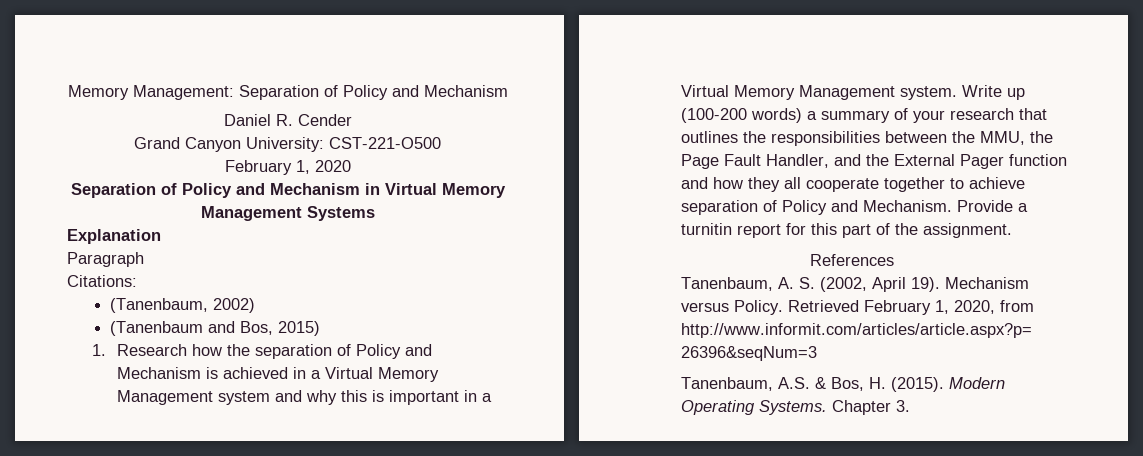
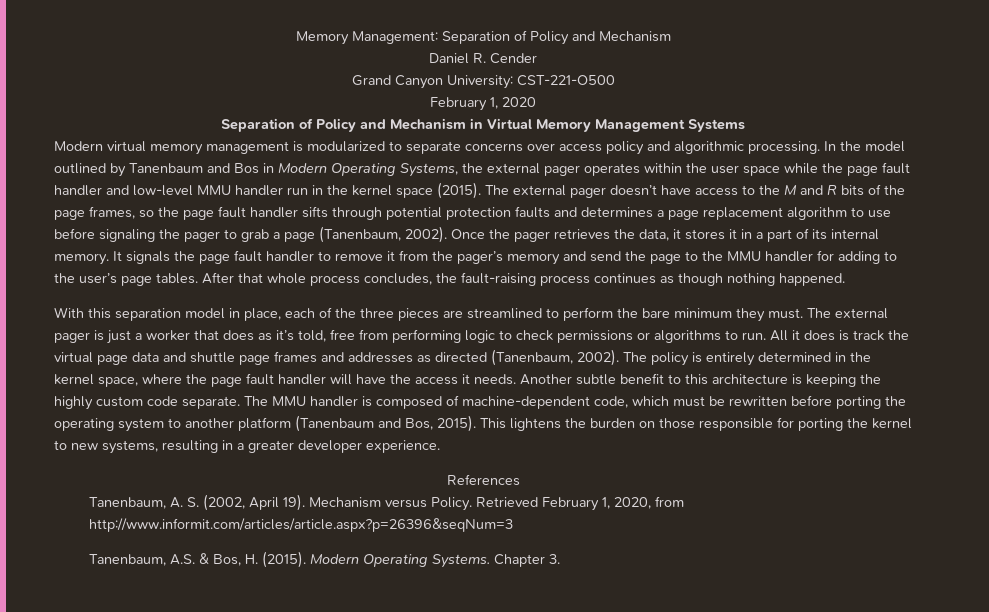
[67,229,161,244] [67,252,144,267] [67,275,137,287] [110,298,256,313] [110,321,321,336] [91,344,432,359] [116,367,439,382] [116,390,492,405] [680,85,1025,100] [680,108,1047,123] [680,131,1053,146] [680,154,1067,169] [680,177,1025,192] [680,200,1028,215] [680,223,1012,238] Explanation // Paragraph // Citations: // (Tanenbaum, 2002) // (Tanenbaum and Bos, 2015) // 1. Research how the separation of Policy and Mechanism is achieved in a Virtual Memory Management system and why this is important in a Virtual Memory Management system. Write up (100-200 words) a summary of your research that outlines the responsibilities between the MMU, the Page Fault Handler, and the External Pager function and how they all cooperate together to achieve separation of Policy and Mechanism. Provide a turnitin report for this part of the assignment. -> [54,141,905,155] [54,162,910,177] [54,182,905,199] [54,206,891,220] [54,226,879,243] [54,250,897,265] [54,272,845,286] [54,307,888,322] [54,329,909,344] [54,349,871,366] [54,373,881,387] [54,395,906,410] [54,415,912,432] [54,440,440,454] Modern virtual memory management is modularized to separate concerns over access policy and algorithmic processing. In the model outlined by Tanenbaum and Bos in Modern Operating Systems, the external pager operates within the user space while the page fault handler and low-level MMU handler run in the kernel space (2015). The external pager doesn’t have access to the M and R bits of the page frames, so the page fault handler sifts through potential protection faults and determines a page replacement algorithm to use before signaling the pager to grab a page (Tanenbaum, 2002). Once the pager retrieves the data, it stores it in a part of its internal memory. It signals the page fault handler to remove it from the pager’s memory and send the page to the MMU handler for adding to the user’s page tables. After that whole process concludes, the fault-raising process continues as though nothing happened. // With this separation model in place, each of the three pieces are streamlined to perform the bare minimum they must. The external pager is just a worker that does as it’s told, free from performing logic to check permissions or algorithms to run. All it does is track the virtual page data and shuttle page frames and addresses as directed (Tanenbaum, 2002). The policy is entirely determined in the kernel space, where the page fault handler will have the access it needs. Another subtle benefit to this architecture is keeping the highly custom code separate. The MMU handler is composed of machine-dependent code, which must be rewritten before porting the operating system to another platform (Tanenbaum and Bos, 2015). This lightens the burden on those responsible for porting the kernel to new systems, resulting in a greater developer experience.

